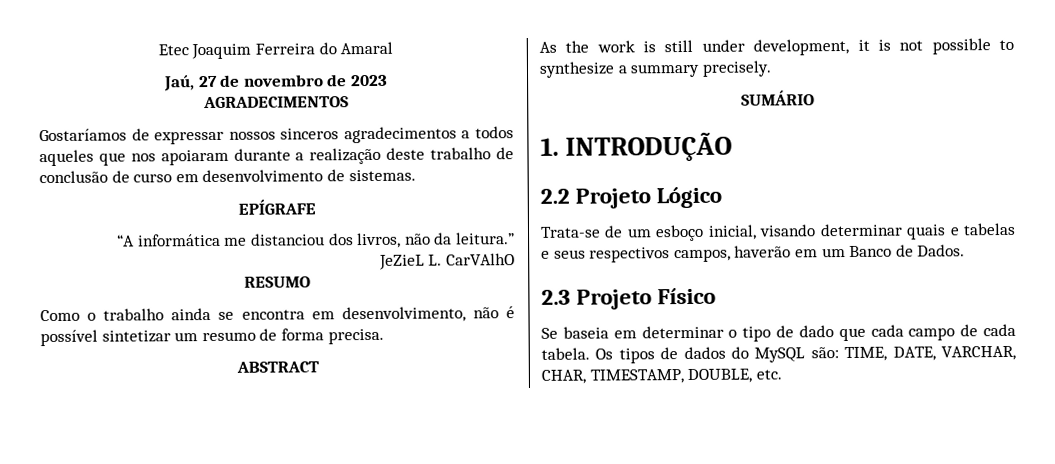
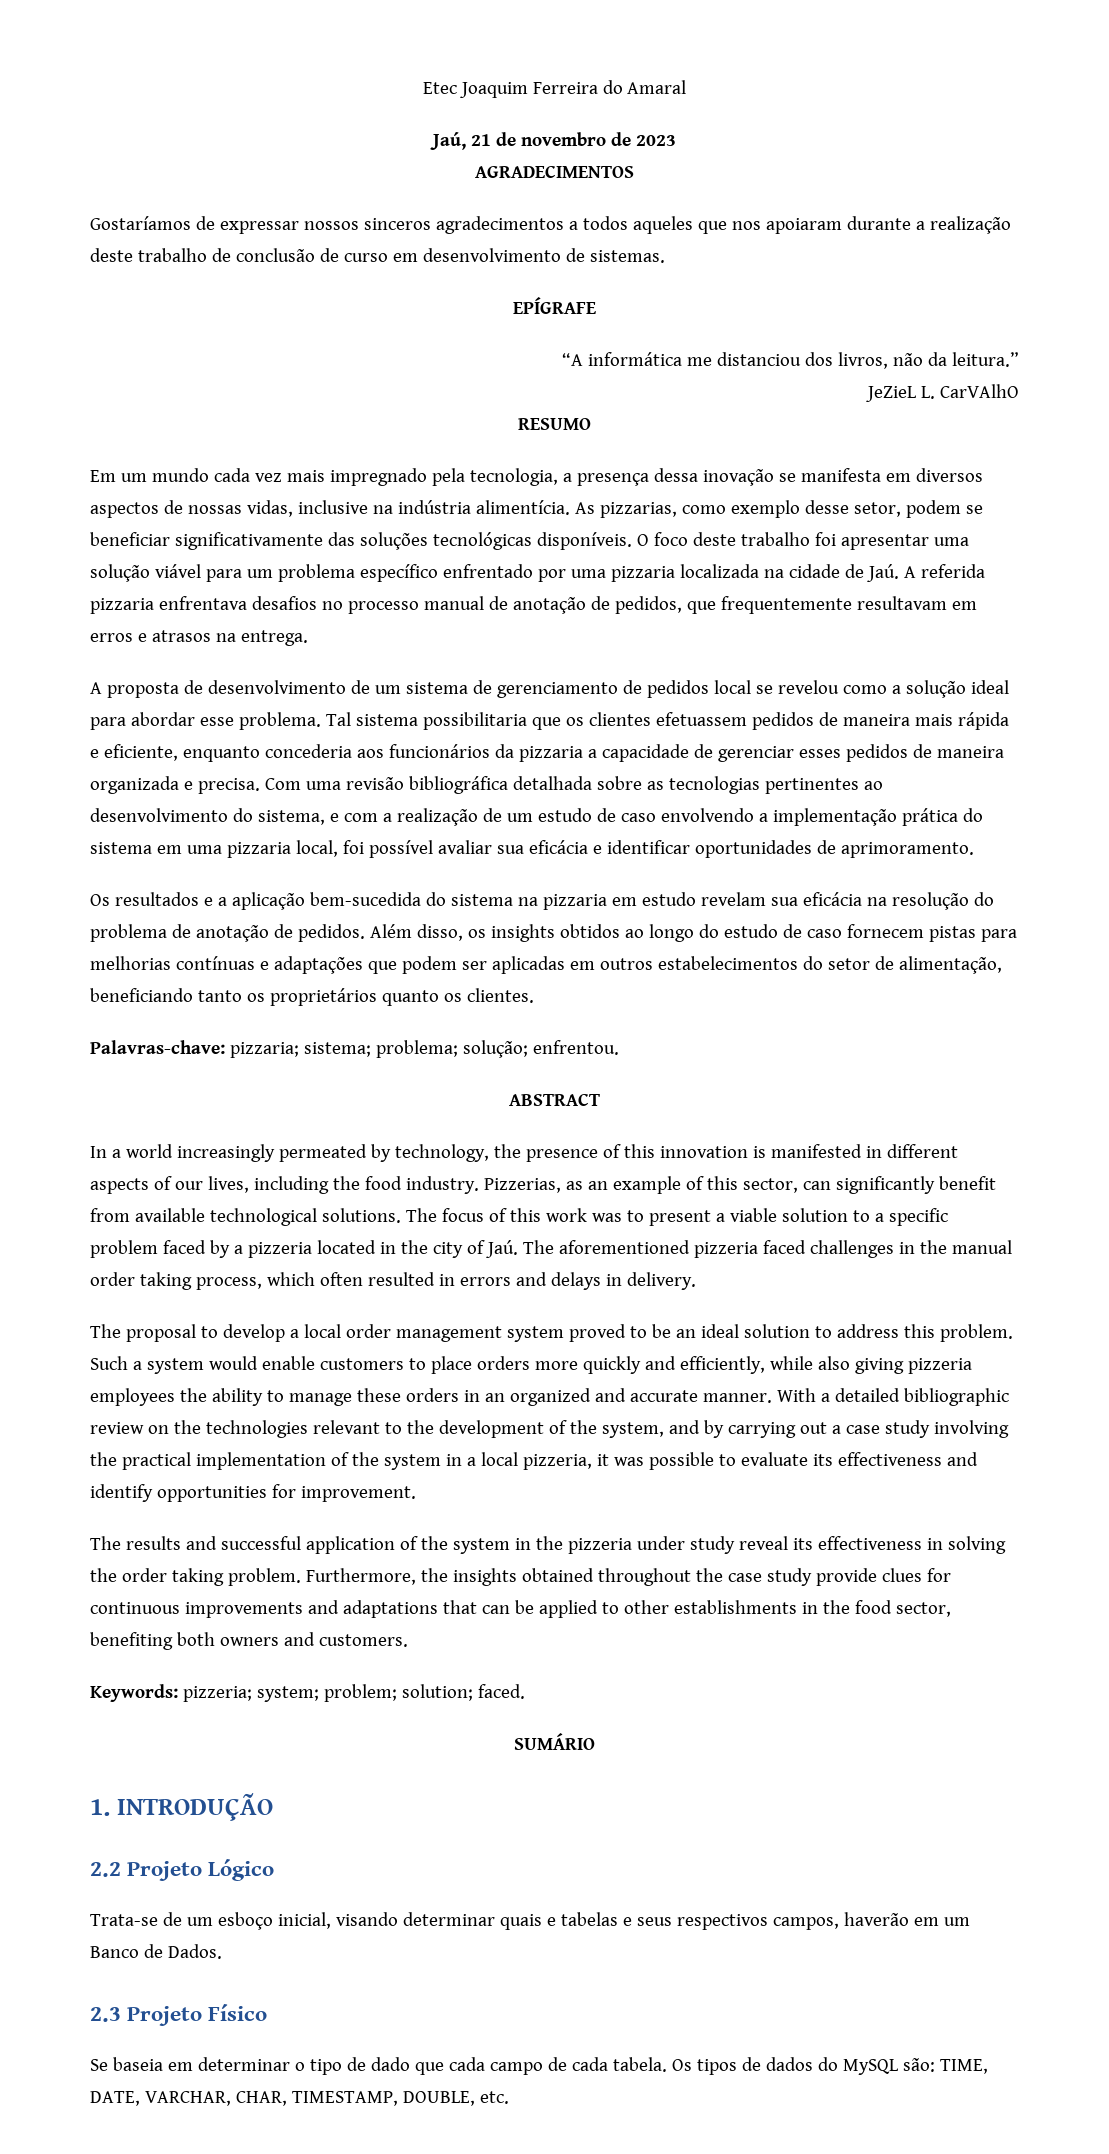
[198,75,218,88] 27 -> [471,134,492,146] 21
[40,306,515,323] [40,328,384,347] [235,361,319,373] [539,38,1014,56] [539,60,772,78] Como o trabalho ainda se encontra em desenvolvimento, não é possível sintetizar um resumo de forma precisa. // ABSTRACT // As the work is still under development, it is not possible to synthesize a summary precisely. -> [90,468,983,486] [90,500,983,518] [90,532,969,550] [90,564,985,582] [90,596,977,614] [90,630,308,646] [90,680,1009,698] [90,712,1009,730] [90,744,1004,762] [90,776,883,794] [90,808,983,826] [90,840,974,858] [90,892,994,910] [90,924,1017,942] [90,956,1002,974] [90,988,534,1006] [90,1040,619,1058] [509,1093,600,1106] [90,1144,958,1162] [90,1176,996,1194] [90,1208,948,1226] [90,1240,1012,1258] [90,1272,696,1290] [90,1324,1013,1342] [90,1356,972,1374] [90,1388,1009,1406] [90,1420,1009,1438] [90,1452,978,1470] [90,1484,416,1502] [90,1536,1006,1554] [90,1568,951,1586] [90,1600,951,1618] [90,1632,408,1650] [90,1684,525,1702] Em um mundo cada vez mais impregnado pela tecnologia, a presença dessa inovação se manifesta em diversos aspectos de nossas vidas, inclusive na indústria alimentícia. As pizzarias, como exemplo desse setor, podem se beneficiar significativamente das soluções tecnológicas disponíveis. O foco deste trabalho foi apresentar uma solução viável para um problema específico enfrentado por uma pizzaria localizada na cidade de Jaú. A referida pizzaria enfrentava desafios no processo manual de anotação de pedidos, que frequentemente resultavam em erros e atrasos na entrega. // A proposta de desenvolvimento de um sistema de gerenciamento de pedidos local se revelou como a solução ideal para abordar esse problema. Tal sistema possibilitaria que os clientes efetuassem pedidos de maneira mais rápida e eficiente, enquanto concederia aos funcionários da pizzaria a capacidade de gerenciar esses pedidos de maneira organizada e precisa. Com uma revisão bibliográfica detalhada sobre as tecnologias pertinentes ao desenvolvimento do sistema, e com a realização de um estudo de caso envolvendo a implementação prática do sistema em uma pizzaria local, foi possível avaliar sua eficácia e identificar oportunidades de aprimoramento. // Os resultados e a aplicação bem-sucedida do sistema na pizzaria em estudo revelam sua eficácia na resolução do problema de anotação de pedidos. Além disso, os insights obtidos ao longo do estudo de caso fornecem pistas para melhorias contínuas e adaptações que podem ser aplicadas em outros estabelecimentos do setor de alimentação, beneficiando tanto os proprietários quanto os clientes. // Palavras-chave: pizzaria; sistema; problema; solução; enfrentou. // ABSTRACT // In a world increasingly permeated by technology, the presence of this innovation is manifested in different aspects of our lives, including the food industry. Pizzerias, as an example of this sector, can significantly benefit from available technological solutions. The focus of this work was to present a viable solution to a specific problem faced by a pizzeria located in the city of Jaú. The aforementioned pizzeria faced challenges in the manual order taking process, which often resulted in errors and delays in delivery. // The proposal to develop a local order management system proved to be an ideal solution to address this problem. Such a system would enable customers to place orders more quickly and efficiently, while also giving pizzeria employees the ability to manage these orders in an organized and accurate manner. With a detailed bibliographic review on the technologies relevant to the development of the system, and by carrying out a case study involving the practical implementation of the system in a local pizzeria, it was possible to evaluate its effectiveness and identify opportunities for improvement. // The results and successful application of the system in the pizzeria under study reveal its effectiveness in solving the order taking problem. Furthermore, the insights obtained throughout the case study provide clues for continuous improvements and adaptations that can be applied to other establishments in the food sector, benefiting both owners and customers. // Keywords: pizzeria; system; problem; solution; faced.

